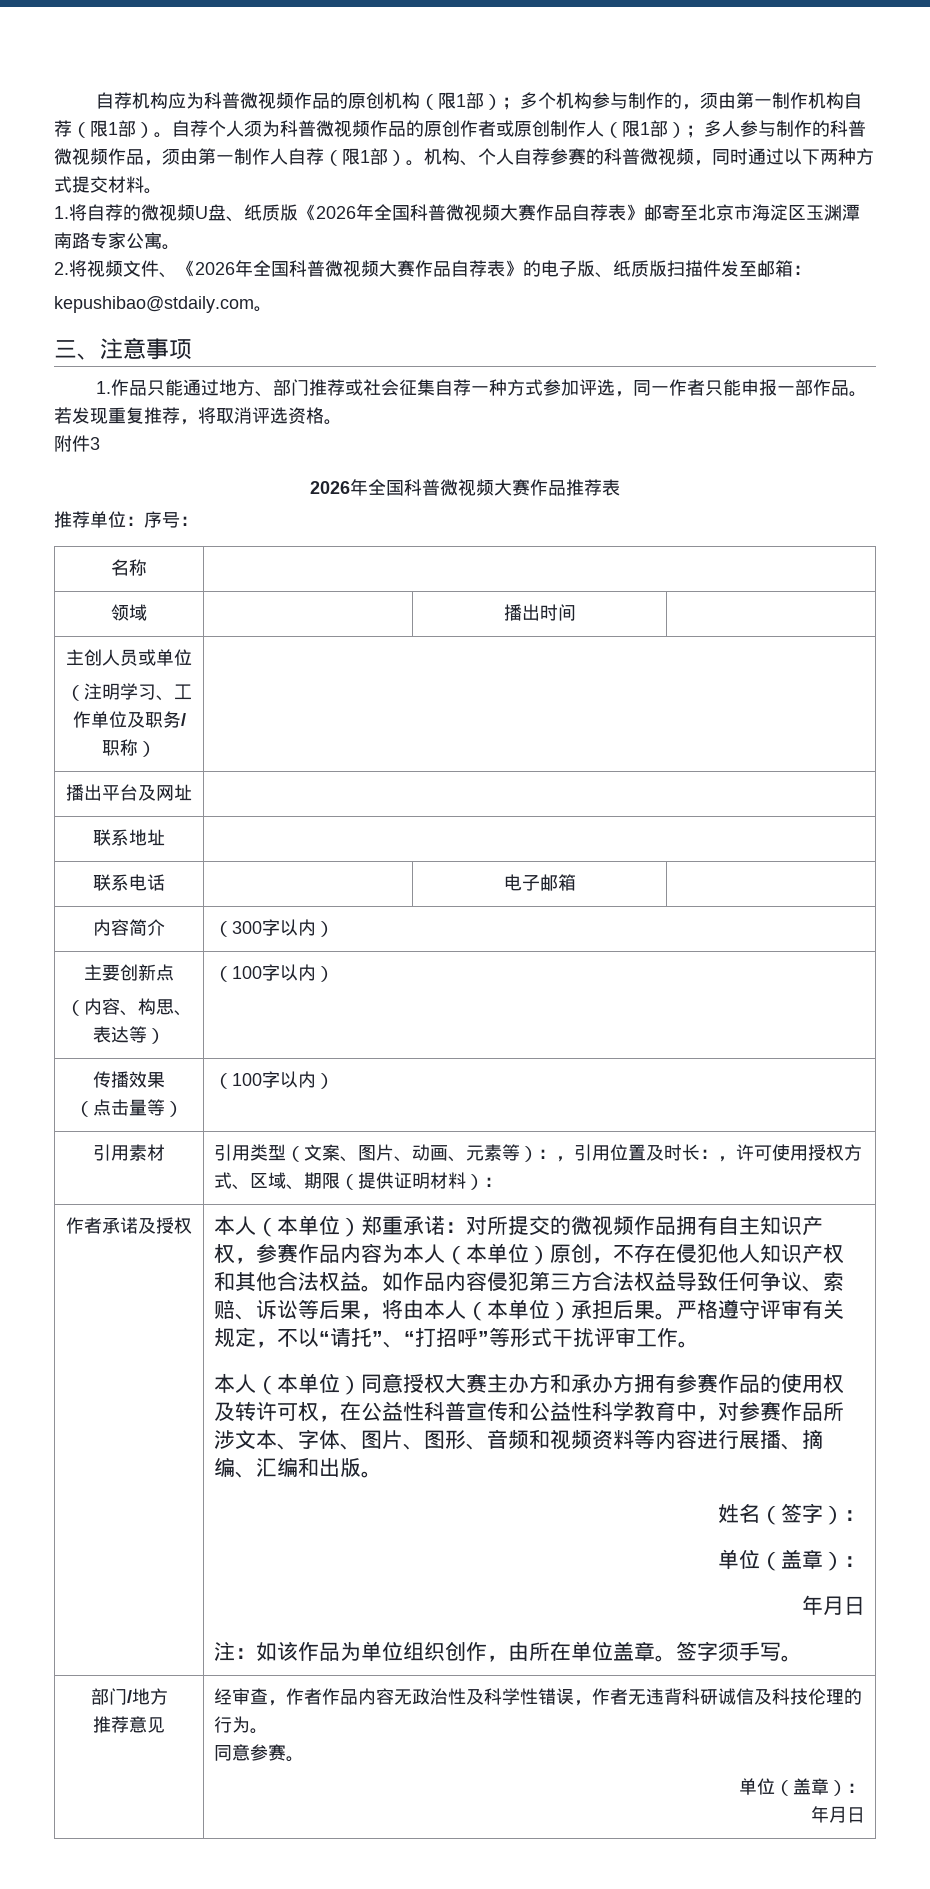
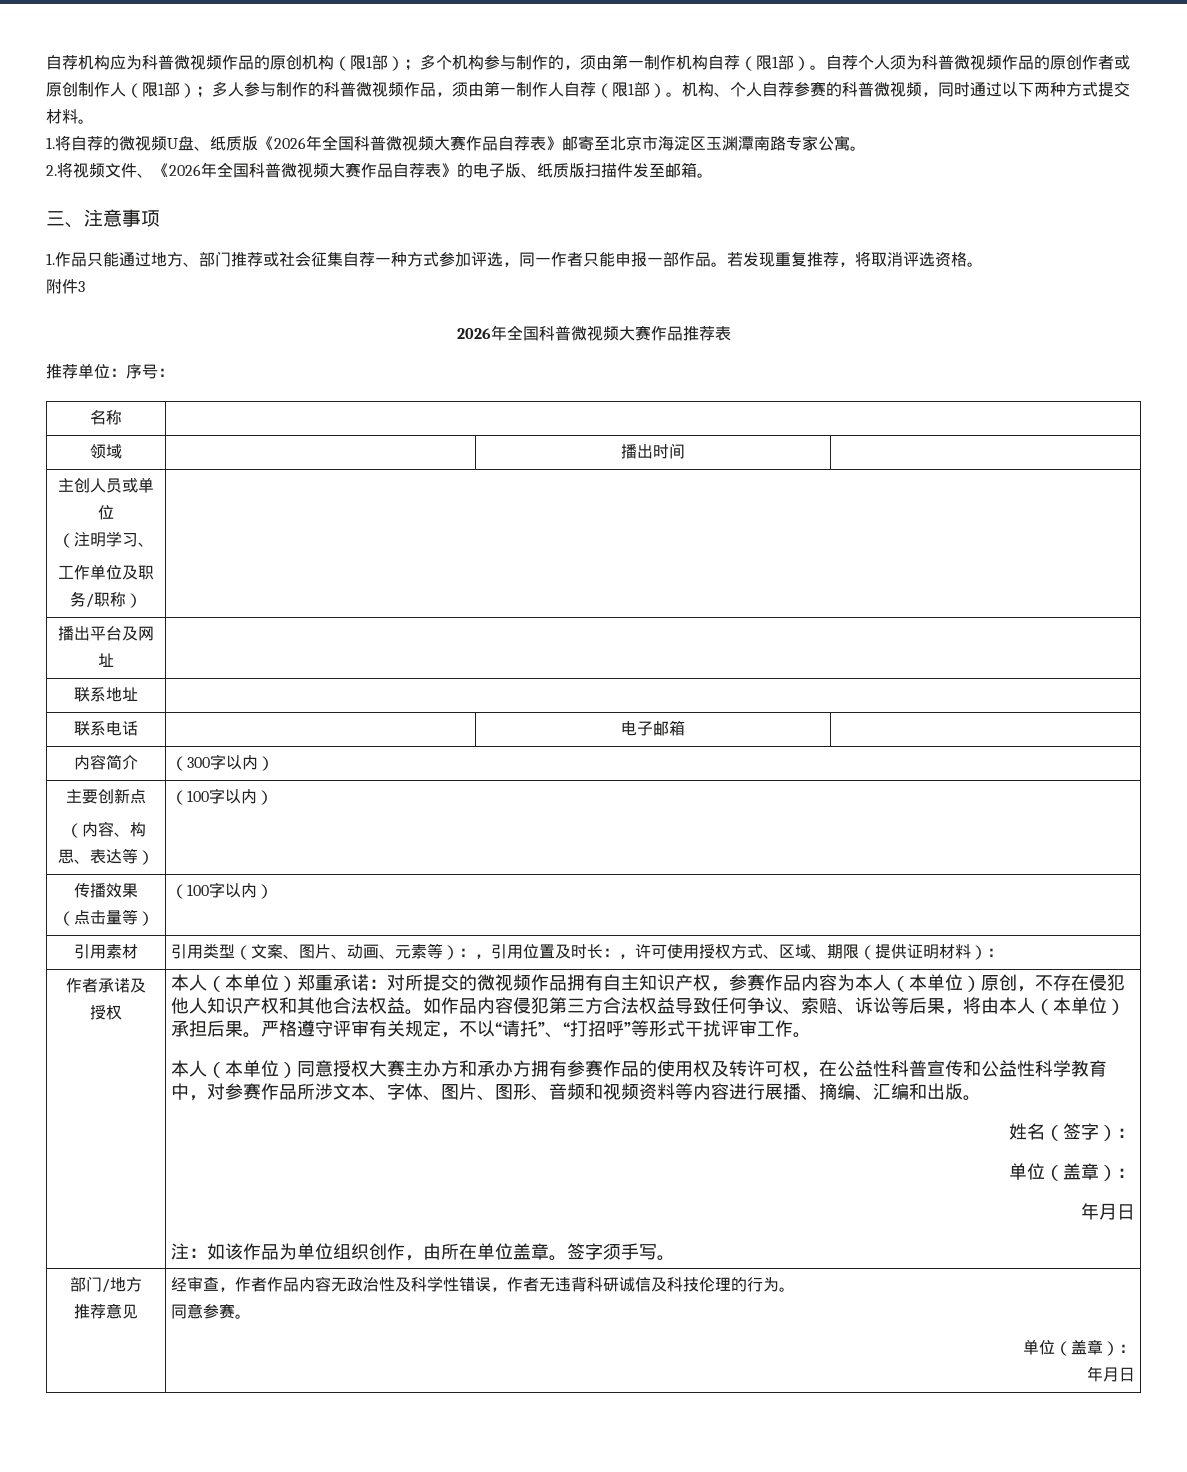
[793,265,811,275] [54,296,254,313] ： // kepushibao@stdaily.com -> (697, 170) none
(174, 698) none -> (154, 544) //
(156, 1226) none -> (146, 985) //

